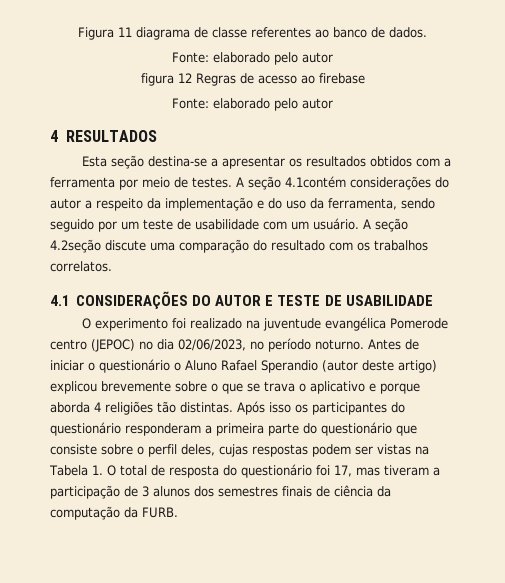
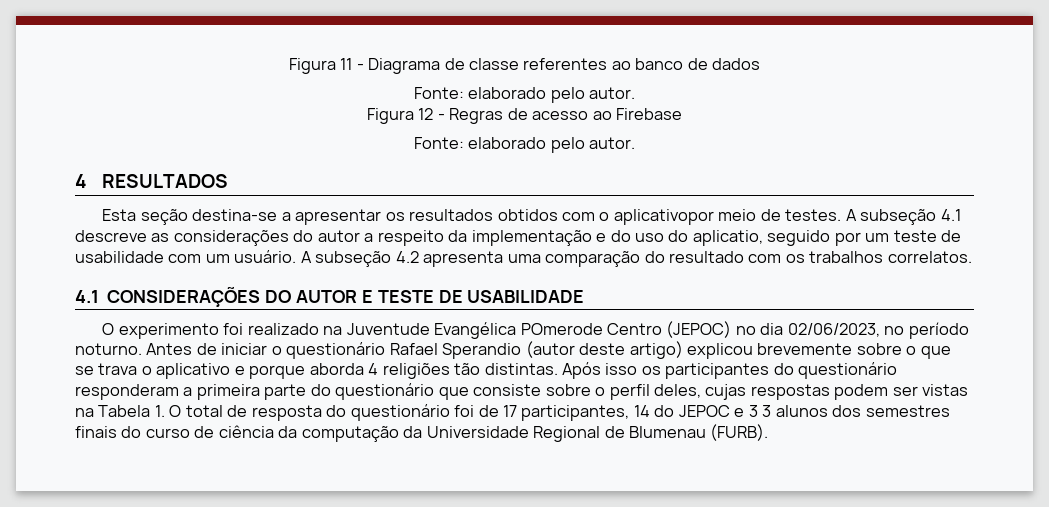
[136,27,190,40] diagrama -> [356,58,441,74] - Diagrama
[389,27,427,38] [172,52,333,65] [140,73,192,86] dados. // Fonte: elaborado pelo autor // figura 12 -> [712,58,761,70] [413,87,636,103] [366,108,445,124] dados // Fonte: elaborado pelo autor. // Figura 12 -
[318,73,365,84] [172,98,333,111] firebase // Fonte: elaborado pelo autor -> [616,108,683,120] [413,137,636,153] Firebase // Fonte: elaborado pelo autor.
[443,158,451,167] [50,177,138,190] a ferramenta por -> [599,209,714,225] o aplicativopor
[248,176,346,190] seção 4.1contém -> [860,209,961,225] [75,230,170,242] subseção 4.1 descreve as
[310,198,435,210] da ferramenta, sendo -> [668,230,763,246] do aplicatio,
[375,218,408,232] [50,239,146,253] seção 4.2seção discute -> [315,251,504,267] subseção 4.2 apresenta
[262,317,448,331] [50,339,87,350] juventude evangélica Pomerode centro -> [346,322,663,339] Juventude Evangélica POmerode Centro
[174,360,217,371] o Aluno -> (386, 350) none
[333,465,440,477] [50,485,138,499] 17, mas tiveram a participação de -> [478,405,758,421] de 17 participantes, 14 do JEPOC e 3
(312, 491) none -> [121,426,190,438] do curso
[142,507,178,518] FURB. -> [426,424,769,442] Universidade Regional de Blumenau (FURB).

